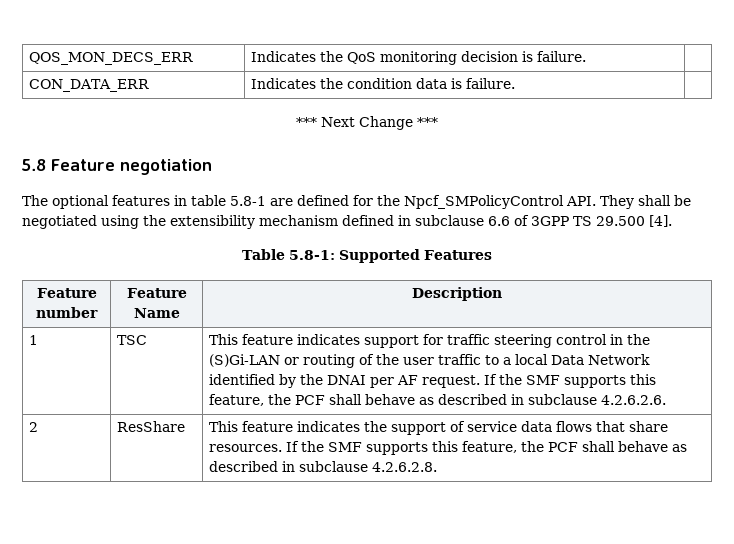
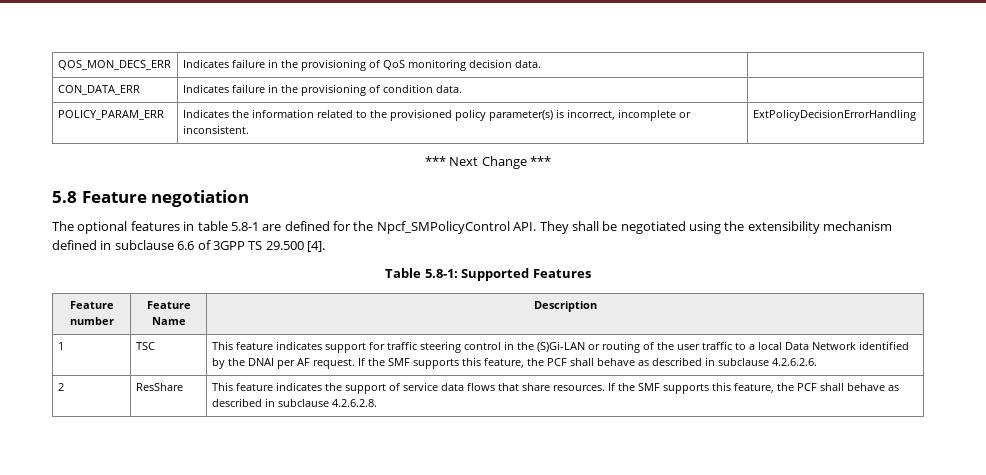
[320,51,344,62] the -> [231,59,381,71] failure in the provisioning of
[522,51,587,62] is failure. -> [514,60,541,68] data.
[320,78,516,89] the condition data is failure. | -> [231,84,462,96] [57,110,164,120] [182,109,691,121] [182,125,249,134] [752,109,916,121] failure in the provisioning of condition data. | // POLICY_PARAM_ERR | Indicates the information related to the provisioned policy parameter(s) is incorrect, incomplete or inconsistent. | ExtPolicyDecisionErrorHandling

